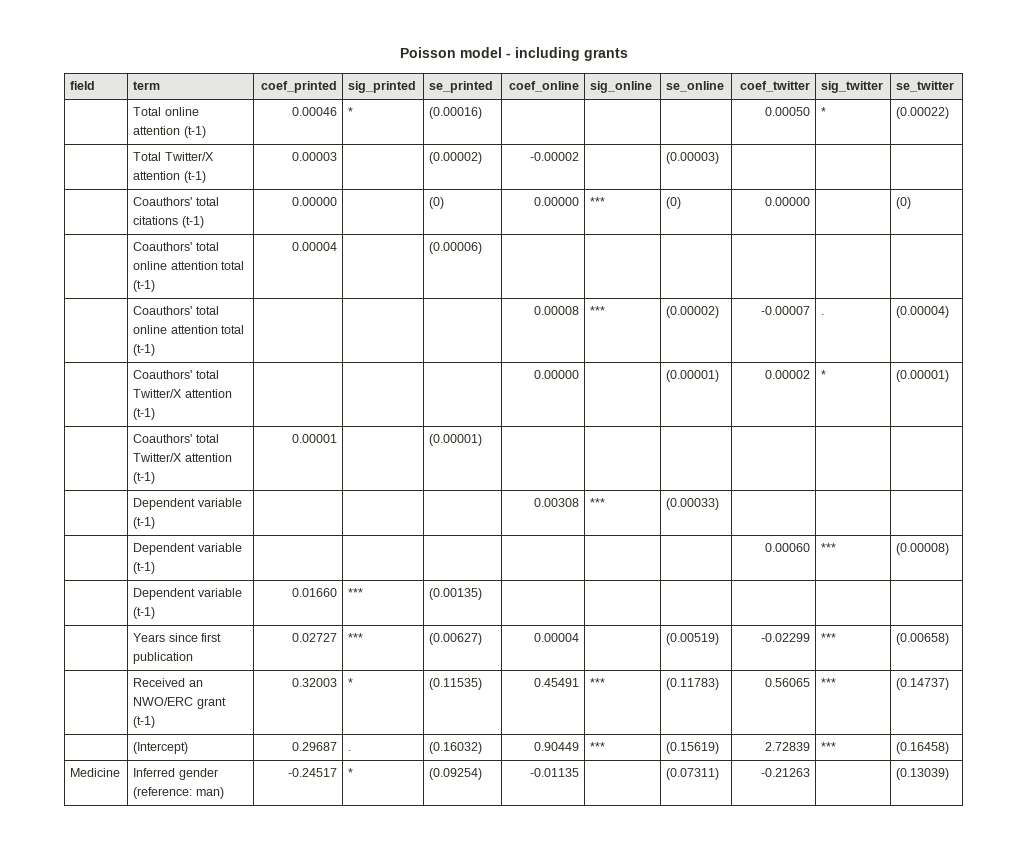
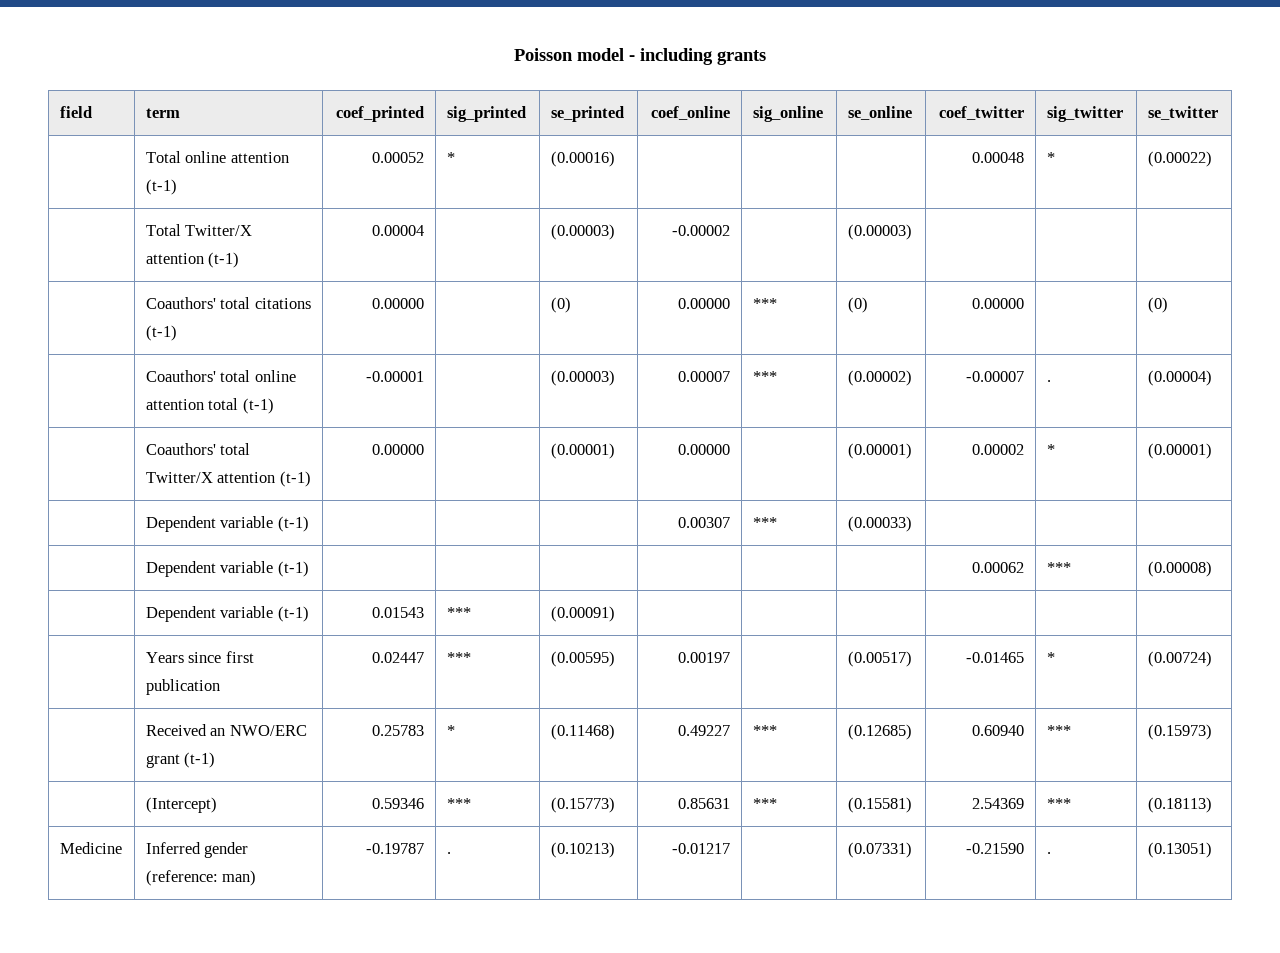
[291,107,337,116] 0.00046 -> [372,152,425,163] 0.00052
[764,107,810,116] 0.00050 -> [972,152,1025,163] 0.00048
[291,152,337,161] [429,152,483,164] 0.00003 | | (0.00002) -> [372,225,425,236] [550,224,615,240] 0.00004 | | (0.00003)
[291,242,337,251] [429,242,483,254] [133,306,219,315] [133,325,244,334] [133,344,156,356] [533,306,579,315] 0.00004 | | (0.00006) | | | | | | // | Coauthors' total online attention total (t-1) | | | | 0.00008 -> [366,371,425,382] [550,370,615,386] [678,371,731,382] -0.00001 | | (0.00003) | 0.00007
(156, 414) | | -> [372,444,425,455] [550,443,615,459] 0.00000 | | (0.00001)
[133,434,219,443] [133,453,232,462] [133,472,156,484] [291,434,337,443] [429,434,483,446] [133,498,242,510] [133,517,156,529] [533,498,579,507] // | Coauthors' total Twitter/X attention (t-1) | 0.00001 | | (0.00001) | | | | | | // | Dependent variable (t-1) | | | | 0.00308 -> [145,516,309,532] [678,517,731,528] // | Dependent variable (t-1) | | | | 0.00307
[764,543,810,552] 0.00060 -> [972,562,1025,573] 0.00062
[291,588,337,597] [348,588,364,597] [429,588,483,600] 0.01660 | *** | (0.00135) -> [372,607,425,618] [446,607,471,618] [550,606,615,622] 0.01543 | *** | (0.00091)
[291,633,337,642] [348,633,364,642] [429,633,483,645] [533,633,579,642] [666,633,720,645] [760,633,810,642] [821,633,837,642] [896,633,950,645] 0.02727 | *** | (0.00627) | 0.00004 | | (0.00519) | -0.02299 | *** | (0.00658) -> [372,652,425,663] [446,652,471,663] [550,651,615,667] [678,652,731,663] [847,651,912,667] [966,652,1025,663] [1046,652,1055,663] [1147,651,1212,667] 0.02447 | *** | (0.00595) | 0.00197 | | (0.00517) | -0.01465 | * | (0.00724)
[291,678,337,687] [348,678,354,687] [429,678,483,690] [533,678,579,687] [590,678,606,687] [666,678,720,690] [764,678,810,687] [821,678,837,687] [896,678,950,690] 0.32003 | * | (0.11535) | 0.45491 | *** | (0.11783) | 0.56065 | *** | (0.14737) -> [372,725,425,736] [446,725,455,736] [550,724,615,740] [678,725,731,736] [752,725,777,736] [847,724,912,740] [972,725,1025,736] [1046,725,1071,736] [1147,724,1212,740] 0.25783 | * | (0.11468) | 0.49227 | *** | (0.12685) | 0.60940 | *** | (0.15973)
[291,742,337,751] [348,750,352,751] [429,742,483,754] [533,742,579,751] [590,742,606,751] [666,742,720,754] [764,742,810,751] [821,742,837,751] [896,742,950,754] 0.29687 | . | (0.16032) | 0.90449 | *** | (0.15619) | 2.72839 | *** | (0.16458) -> [372,798,425,809] [446,798,471,809] [550,797,615,813] [678,798,731,809] [752,798,777,809] [847,797,912,813] [972,798,1025,809] [1046,798,1071,809] [1147,797,1212,813] 0.59346 | *** | (0.15773) | 0.85631 | *** | (0.15581) | 2.54369 | *** | (0.18113)
[287,768,337,777] [348,768,354,777] [429,768,483,780] [529,768,579,777] [666,768,720,780] [760,768,810,777] [896,768,950,780] -0.24517 | * | (0.09254) | -0.01135 | | (0.07311) | -0.21263 | | (0.13039) -> [366,843,425,854] [446,852,451,854] [550,842,615,858] [672,843,731,854] [847,842,912,858] [966,843,1025,854] [1046,852,1051,854] [1147,842,1212,858] -0.19787 | . | (0.10213) | -0.01217 | | (0.07331) | -0.21590 | . | (0.13051)

